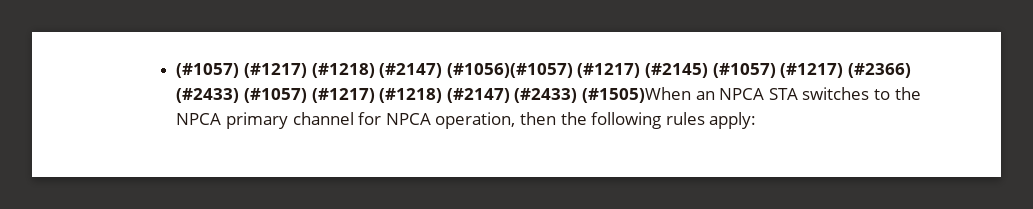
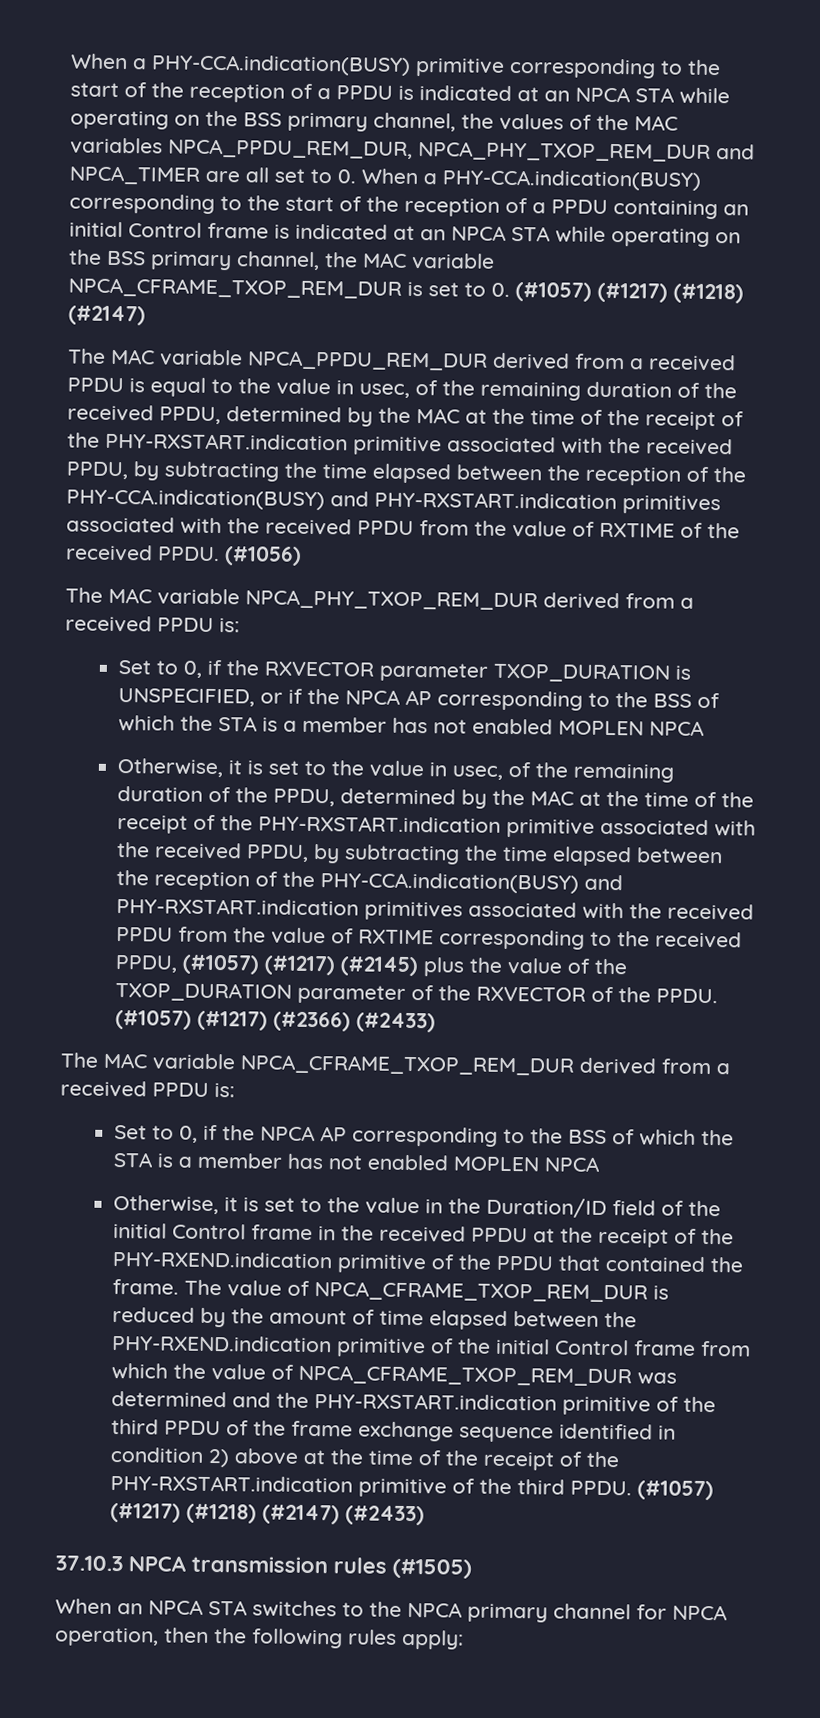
[176,63,911,78] [176,88,240,103] (#1057) (#1217) (#1218) (#2147) (#1056)(#1057) (#1217) (#2145) (#1057) (#1217) (#2366) (#2433) -> [70,53,721,79] [70,82,730,105] [70,110,678,132] [70,137,755,163] [69,165,701,191] [69,193,749,220] [69,221,741,247] [69,249,495,271] [68,277,744,304] [68,305,146,326] [67,348,736,372] [67,377,737,401] [67,404,744,431] [67,432,733,456] [66,461,746,486] [66,488,721,515] [66,516,740,539] [66,544,302,566] [65,587,694,611] [65,615,240,633] [117,659,691,683] [117,688,720,711] [117,715,705,736] [116,758,674,783] [116,786,754,809] [116,814,756,838] [116,842,723,867] [115,870,623,894] [115,898,754,921] [115,926,742,950] [114,954,627,977] [114,982,718,1004] [114,1010,436,1033] [60,1052,730,1076] [60,1080,235,1098] [113,1124,734,1147] [112,1152,600,1172] [112,1195,721,1219] [112,1223,734,1248] [111,1251,743,1274] [111,1279,669,1303] [111,1307,637,1331] [111,1334,751,1358] [110,1362,677,1387] [110,1390,716,1416] [110,1418,676,1443] [109,1446,620,1471] [109,1474,632,1498] When a PHY-CCA.indication(BUSY) primitive corresponding to the start of the reception of a PPDU is indicated at an NPCA STA while operating on the BSS primary channel, the values of the MAC variables NPCA_PPDU_REM_DUR, NPCA_PHY_TXOP_REM_DUR and NPCA_TIMER are all set to 0. When a PHY-CCA.indication(BUSY) corresponding to the start of the reception of a PPDU containing an initial Control frame is indicated at an NPCA STA while operating on the BSS primary channel, the MAC variable NPCA_CFRAME_TXOP_REM_DUR is set to 0. (#1057) (#1217) (#1218) (#2147) // The MAC variable NPCA_PPDU_REM_DUR derived from a received PPDU is equal to the value in usec, of the remaining duration of the received PPDU, determined by the MAC at the time of the receipt of the PHY-RXSTART.indication primitive associated with the received PPDU, by subtracting the time elapsed between the reception of the PHY-CCA.indication(BUSY) and PHY-RXSTART.indication primitives associated with the received PPDU from the value of RXTIME of the received PPDU. (#1056) // The MAC variable NPCA_PHY_TXOP_REM_DUR derived from a received PPDU is: // Set to 0, if the RXVECTOR parameter TXOP_DURATION is UNSPECIFIED, or if the NPCA AP corresponding to the BSS of which the STA is a member has not enabled MOPLEN NPCA // Otherwise, it is set to the value in usec, of the remaining duration of the PPDU, determined by the MAC at the time of the receipt of the PHY-RXSTART.indication primitive associated with the received PPDU, by subtracting the time elapsed between the reception of the PHY-CCA.indication(BUSY) and PHY-RXSTART.indication primitives associated with the received PPDU from the value of RXTIME corresponding to the received PPDU, (#1057) (#1217) (#2145) plus the value of the TXOP_DURATION parameter of the RXVECTOR of the PPDU. (#1057) (#1217) (#2366) (#2433) // The MAC variable NPCA_CFRAME_TXOP_REM_DUR derived from a received PPDU is: // Set to 0, if the NPCA AP corresponding to the BSS of which the STA is a member has not enabled MOPLEN NPCA // Otherwise, it is set to the value in the Duration/ID field of the initial Control frame in the received PPDU at the receipt of the PHY-RXEND.indication primitive of the PPDU that contained the frame. The value of NPCA_CFRAME_TXOP_REM_DUR is reduced by the amount of time elapsed between the PHY-RXEND.indication primitive of the initial Control frame from which the value of NPCA_CFRAME_TXOP_REM_DUR was determined and the PHY-RXSTART.indication primitive of the third PPDU of the frame exchange sequence identified in condition 2) above at the time of the receipt of the PHY-RXSTART.indication primitive of the third PPDU.
[581,87,691,103] (#1505)When -> [55,1555,472,1579] [55,1598,112,1615] // 37.10.3 NPCA transmission rules (#1505) // When

